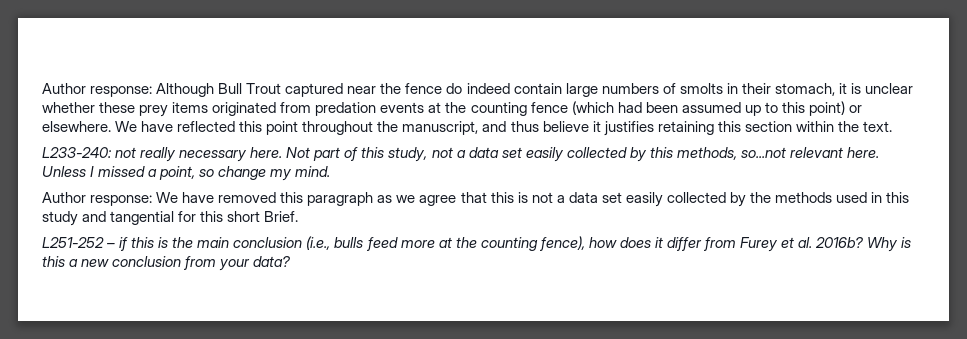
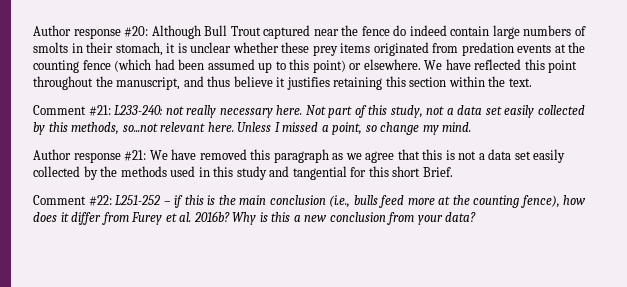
[42,83,153,97] Author response: -> [33,25,149,39] Author response #20:
(892, 126) none -> [33,105,111,116] Comment #21:
[90,195,153,206] response: -> [73,150,147,163] response #21:
(299, 216) none -> [33,195,112,206] Comment #22:

